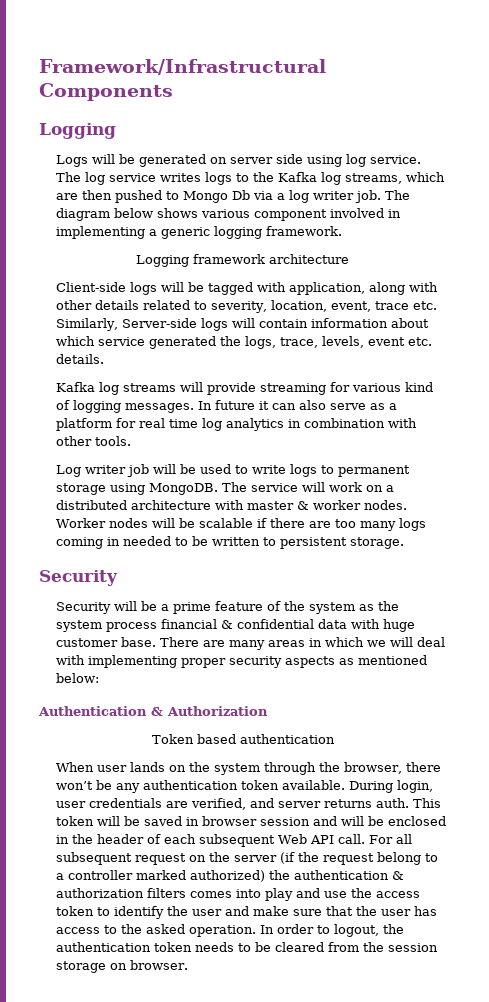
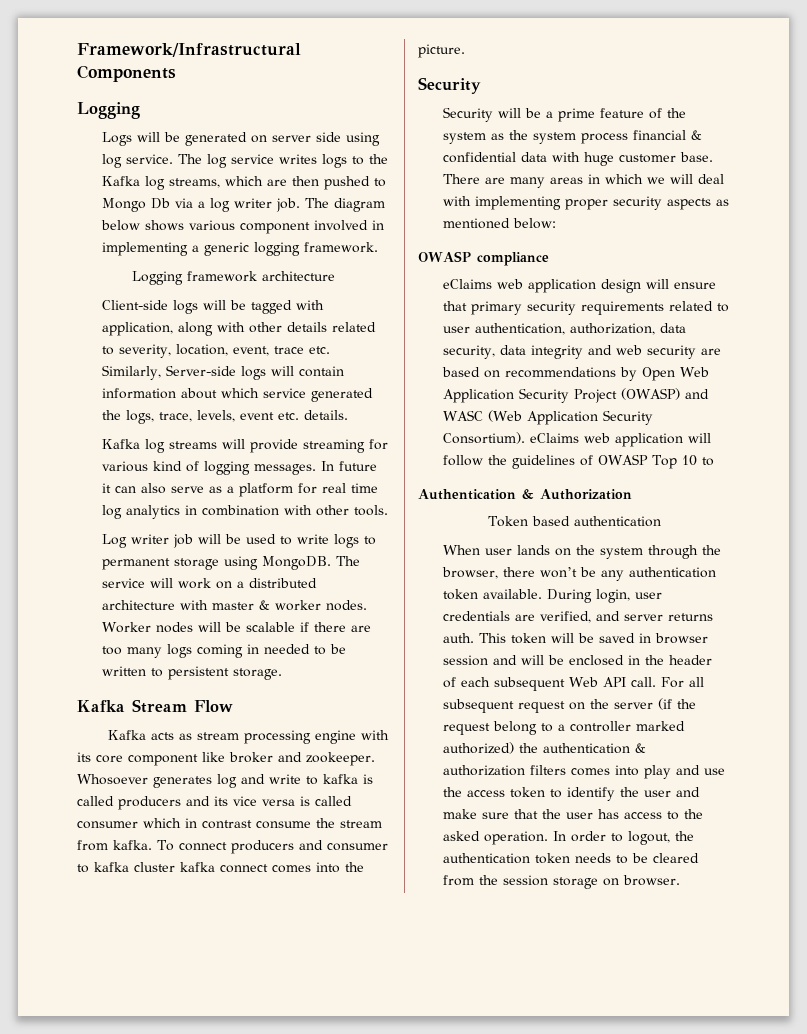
(404, 543) none -> [77,699,233,713] [107,730,389,744] [77,752,375,766] [77,774,373,788] [77,796,352,810] [77,818,382,829] [77,840,388,854] [77,862,364,873] [418,44,465,58] // Kafka Stream Flow // Kafka acts as stream processing engine with its core component like broker and zookeeper. Whosoever generates log and write to kafka is called producers and its vice versa is called consumer which in contrast consume the stream from kafka. To connect producers and consumer to kafka cluster kafka connect comes into the picture.
(99, 678) none -> [418,251,549,266] [443,279,717,293] [443,301,730,315] [443,323,687,335] [443,345,722,359] [442,367,710,381] [443,388,710,403] [443,410,654,425] [443,432,712,447] [443,454,715,469] // OWASP compliance // eClaims web application design will ensure that primary security requirements related to user authentication, authorization, data security, data integrity and web security are based on recommendations by Open Web Application Security Project (OWASP) and WASC (Web Application Security Consortium). eClaims web application will follow the guidelines of OWASP Top 10 to

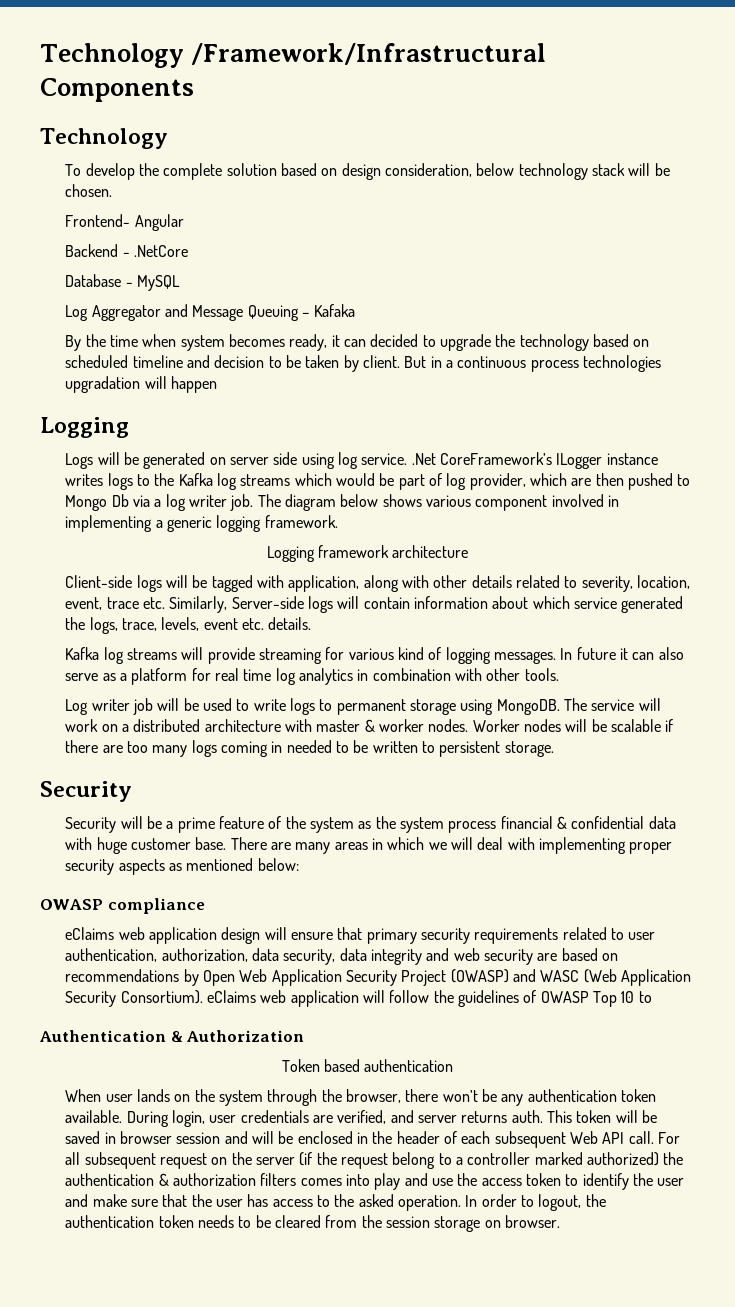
[77,43,301,57] Framework/Infrastructural -> [40,43,547,68] Technology /Framework/Infrastructural
(176, 73) none -> [40,128,168,149] [65,163,670,180] [65,184,113,197] [65,214,184,231] [65,244,189,257] [65,274,181,291] [65,304,356,321] [65,334,650,351] [65,355,661,372] [65,376,218,393] // Technology // To develop the complete solution based on design consideration, below technology stack will be chosen. // Frontend- Angular // Backend - .NetCore // Database - MySQL // Log Aggregator and Message Queuing – Kafaka // By the time when system becomes ready, it can decided to upgrade the technology based on scheduled timeline and decision to be taken by client. But in a continuous process technologies upgradation will happen
[178,154,275,168] The log service -> [411,452,658,469] .Net CoreFramework’s ILogger instance
[169,178,221,188] streams, -> [240,473,526,490] streams which would be part of log provider,
[77,699,233,713] [107,730,389,744] [77,752,375,766] [77,774,373,788] [77,796,352,810] [77,818,382,829] [77,840,388,854] [77,862,364,873] [418,44,465,58] // Kafka Stream Flow // Kafka acts as stream processing engine with its core component like broker and zookeeper. Whosoever generates log and write to kafka is called producers and its vice versa is called consumer which in contrast consume the stream from kafka. To connect producers and consumer to kafka cluster kafka connect comes into the picture. -> (554, 749) none

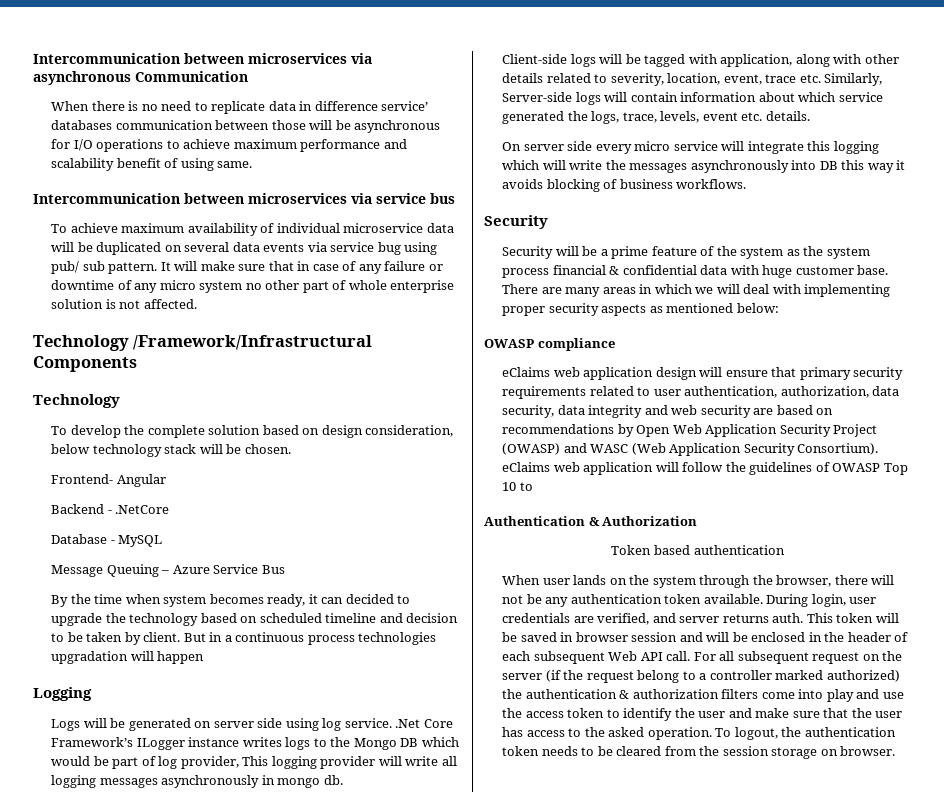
(40, 55) none -> [33,53,372,64] [33,71,248,85] [51,101,429,114] [51,120,441,133] [51,139,407,152] [51,158,253,171] [33,193,455,204] [51,223,454,236] [51,242,438,255] [51,261,443,274] [51,280,455,293] [51,299,197,309] Intercommunication between microservices via asynchronous Communication // When there is no need to replicate data in difference service’ databases communication between those will be asynchronous for I/O operations to achieve maximum performance and scalability benefit of using same. // Intercommunication between microservices via service bus // To achieve maximum availability of individual microservice data will be duplicated on several data events via service bug using pub/ sub pattern. It will make sure that in case of any failure or downtime of any micro system no other part of whole enterprise solution is not affected. //
[65,304,356,321] Log Aggregator and Message Queuing – Kafaka -> [51,564,285,577] Message Queuing – Azure Service Bus
[439,452,552,465] CoreFramework’s -> [423,719,453,728] [51,737,134,747] Core Framework’s
[178,473,291,490] Kafka log streams -> [353,738,419,750] Mongo DB
[529,473,691,490] [65,494,619,511] [65,515,338,532] [266,545,469,562] which are then pushed to Mongo Db via a log writer job. The diagram below shows various component involved in implementing a generic logging framework. // Logging framework architecture -> [242,756,457,769] [51,775,343,788] This logging provider will write all logging messages asynchronously in mongo db.
[65,647,684,664] [65,668,559,685] [65,698,661,715] [65,719,674,732] [65,740,554,757] Kafka log streams will provide streaming for various kind of logging messages. In future it can also serve as a platform for real time log analytics in combination with other tools. // Log writer job will be used to write logs to permanent storage using MongoDB. The service will work on a distributed architecture with master & worker nodes. Worker nodes will be scalable if there are too many logs coming in needed to be written to persistent storage. -> [502,141,879,154] [502,160,906,173] [502,179,747,192] On server side every micro service will integrate this logging which will write the messages asynchronously into DB this way it avoids blocking of business workflows.
[442,1090,478,1102] won’t -> [871,575,895,585] [502,595,524,604] will not
[300,1178,342,1186] comes -> [761,692,795,699] come
[465,1194,534,1207] In order to -> [715,728,732,737] To

